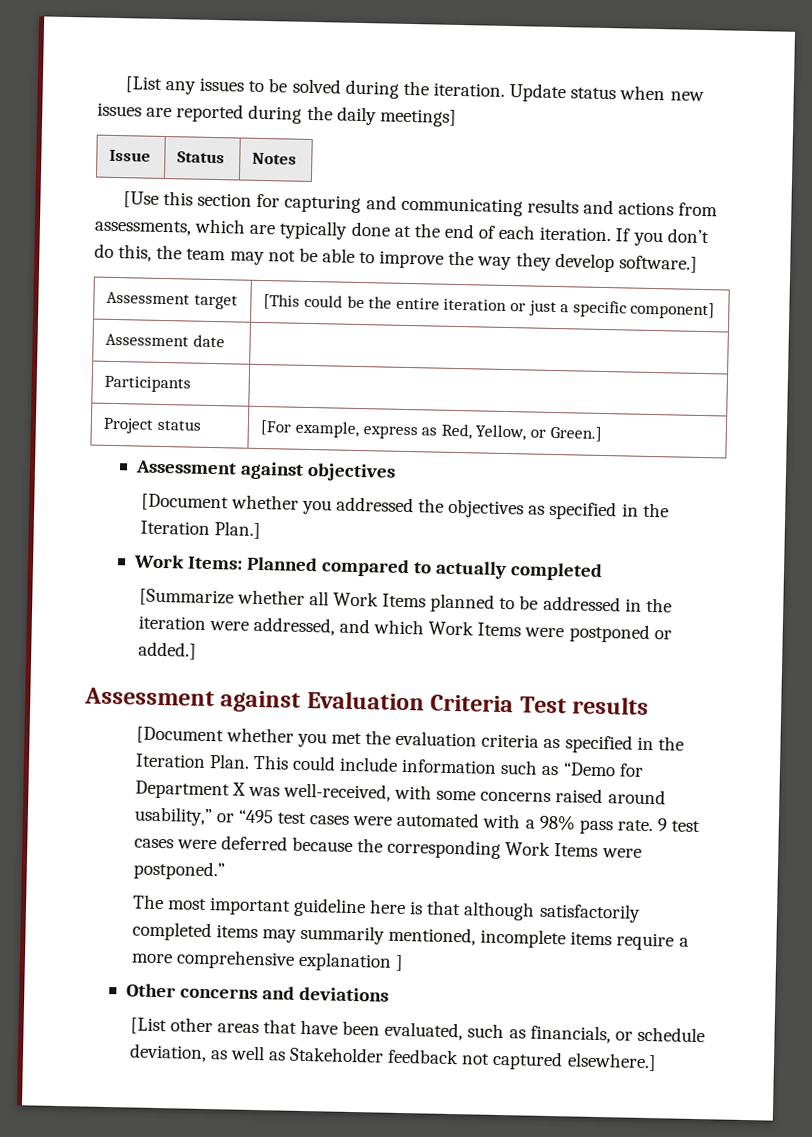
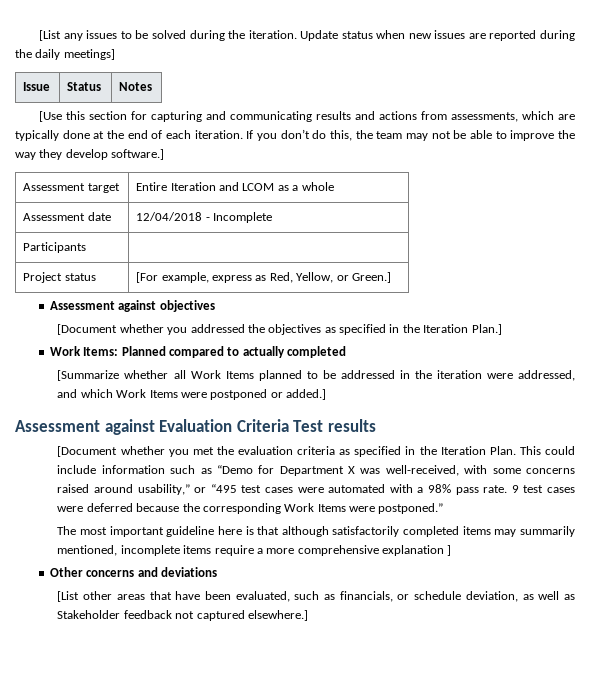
[263,294,716,320] [This could be the entire iteration or just a specific component] -> [136,182,334,191] Entire Iteration and LCOM as a whole
(225, 341) none -> [136,212,273,223] 12/04/2018 - Incomplete

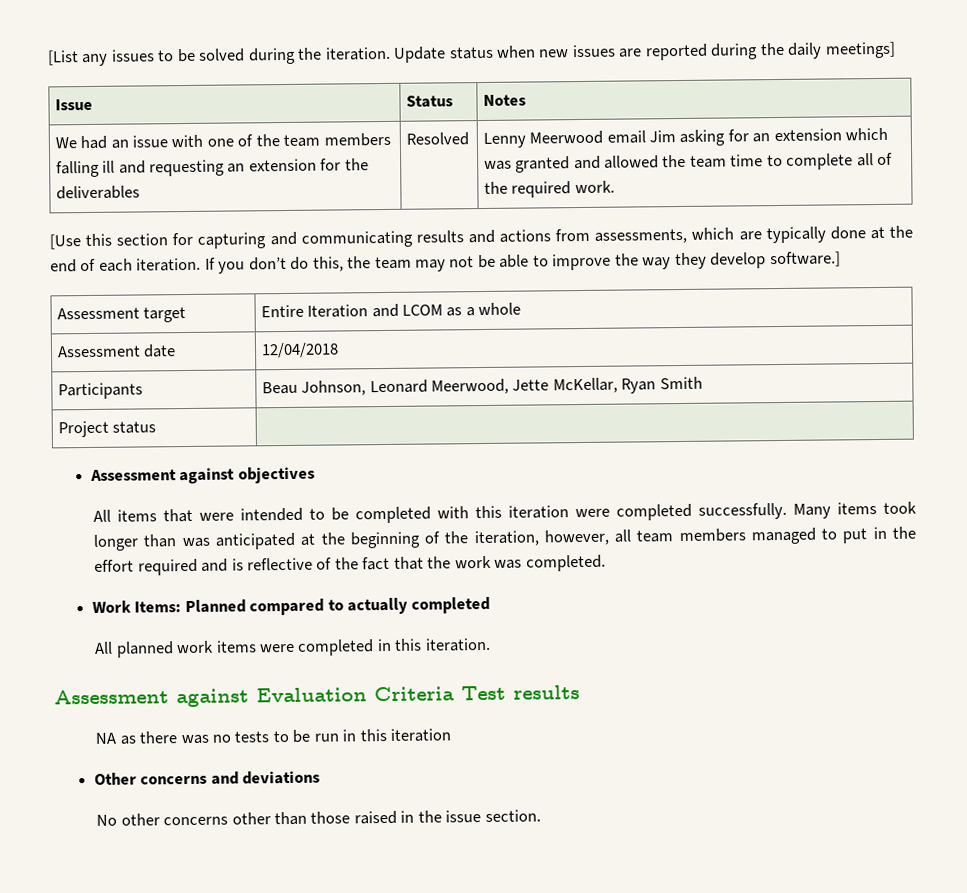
(153, 86) none -> [54,132,391,150] [55,158,369,178] [55,185,140,200] [405,132,469,146] [482,127,889,148] [483,152,894,173] [483,180,615,198] // We had an issue with one of the team members falling ill and requesting an extension for the deliverables | Resolved | Lenny Meerwood email Jim asking for an extension which was granted and allowed the team time to complete all of the required work.
[205,212,273,223] - Incomplete -> (339, 350) none
[23,272,96,283] [136,272,391,283] [49,300,215,312] [57,324,502,335] // Project status | [For example, express as Red, Yellow, or Green.] // Assessment against objectives // [Document whether you addressed the objectives as specified in the Iteration Plan.] -> [261,376,703,396] [57,420,157,438] [89,466,315,485] [93,501,918,524] [93,526,916,551] [94,554,606,576] Beau Johnson, Leonard Meerwood, Jette McKellar, Ryan Smith // Project status | // Assessment against objectives // All items that were intended to be completed with this iteration were completed successfully. Many items took longer than was anticipated at the beginning of the iteration, however, all team members managed to put in the effort required and is reflective of the fact that the work was completed.
[57,370,575,381] [57,389,327,400] [Summarize whether all Work Items planned to be addressed in the iteration were addressed, and which Work Items were postponed or added.] -> [94,637,491,658] All planned work items were completed in this iteration.
[57,446,576,457] [57,465,575,476] [57,484,576,495] [57,503,444,514] [57,526,575,537] [57,545,452,556] [49,567,218,577] [57,591,575,602] [57,610,308,621] [Document whether you met the evaluation criteria as specified in the Iteration Plan. This could include information such as “Demo for Department X was well-received, with some concerns raised around usability,” or “495 test cases were automated with a 98% pass rate. 9 test cases were deferred because the corresponding Work Items were postponed.” // The most important guideline here is that although satisfactorily completed items may summarily mentioned, incomplete items require a more comprehensive explanation ] // Other concerns and deviations // [List other areas that have been evaluated, such as financials, or schedule deviation, as well as Stakeholder feedback not captured elsewhere.] -> [95,728,452,745] [93,770,321,785] [96,809,541,826] NA as there was no tests to be run in this iteration // Other concerns and deviations // No other concerns other than those raised in the issue section.

